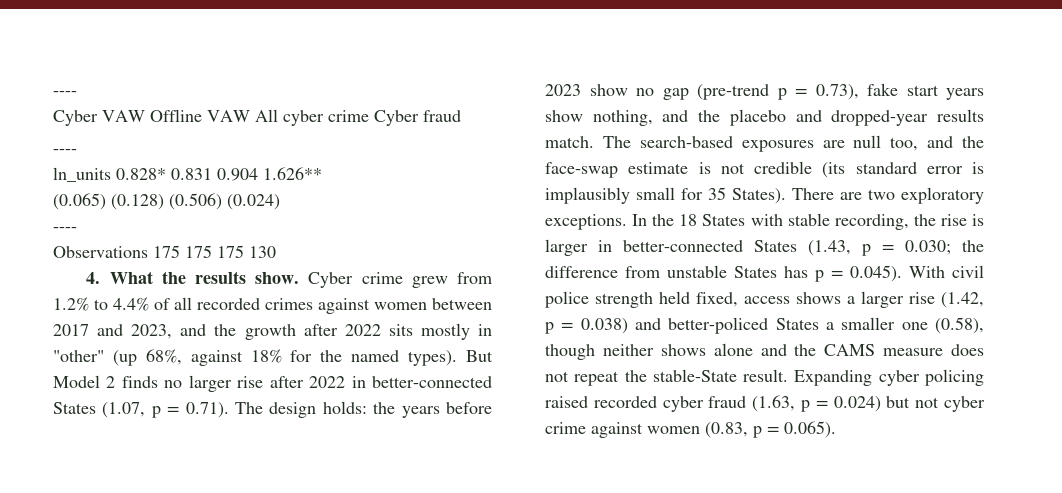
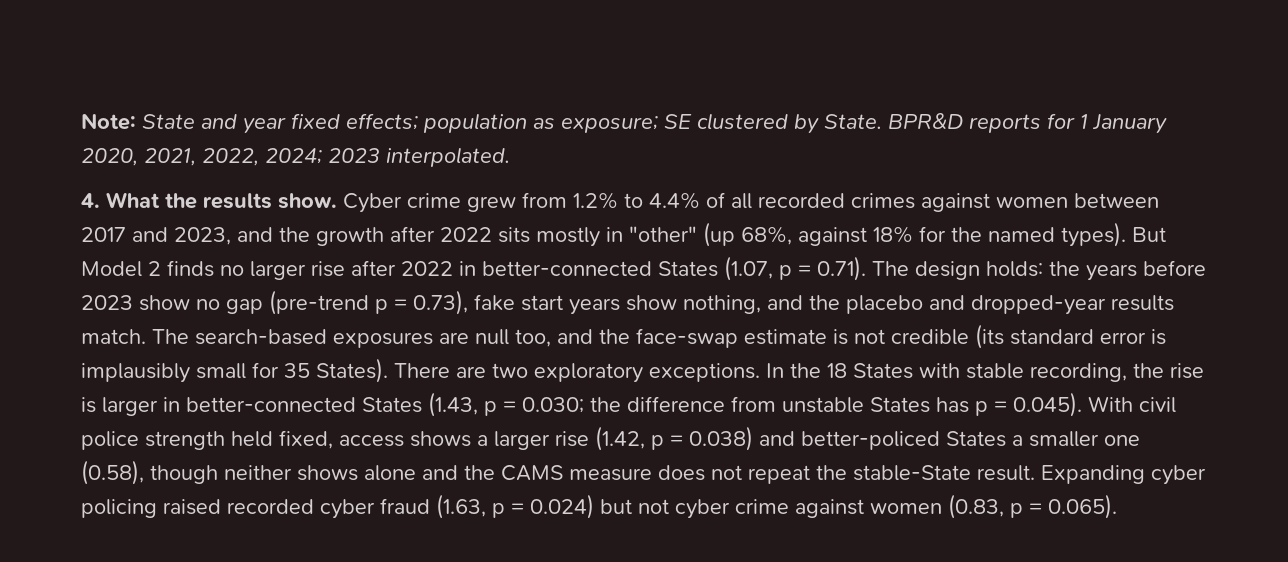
[53,91,77,96] [53,109,461,126] [53,149,77,154] [53,167,322,182] [53,193,280,210] [53,227,77,232] [53,245,276,258] ---- // Cyber VAW Offline VAW All cyber crime Cyber fraud // ---- // ln_units 0.828* 0.831 0.904 1.626** // (0.065) (0.128) (0.506) (0.024) // ---- // Observations 175 175 175 130 -> [81,113,1167,134] [81,147,510,167] Note: State and year fixed effects; population as exposure; SE clustered by State. BPR&D reports for 1 January 2020, 2021, 2022, 2024; 2023 interpolated.

